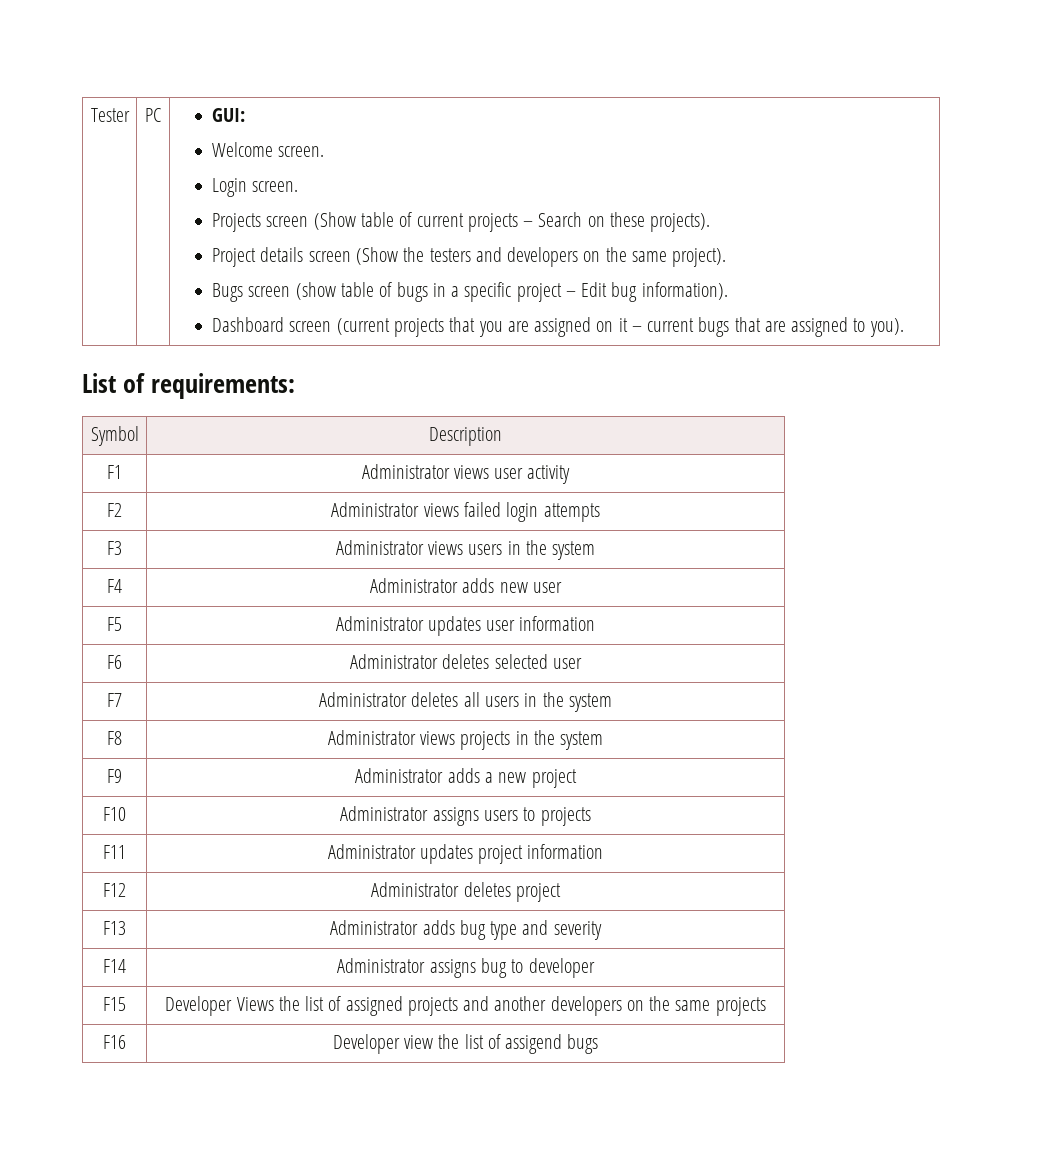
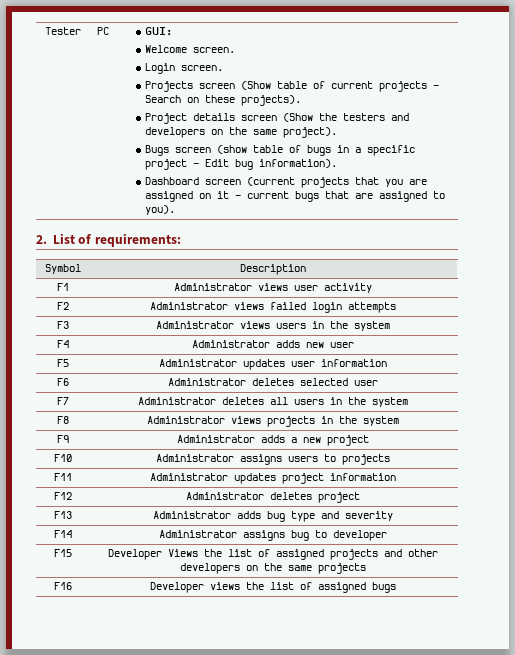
(904, 327) none -> [36,235,47,244] 2.
[494,996,547,1011] another -> [408,549,438,557] other
[403,1034,563,1054] view the list of assigend -> [210,582,366,593] views the list of assigned

